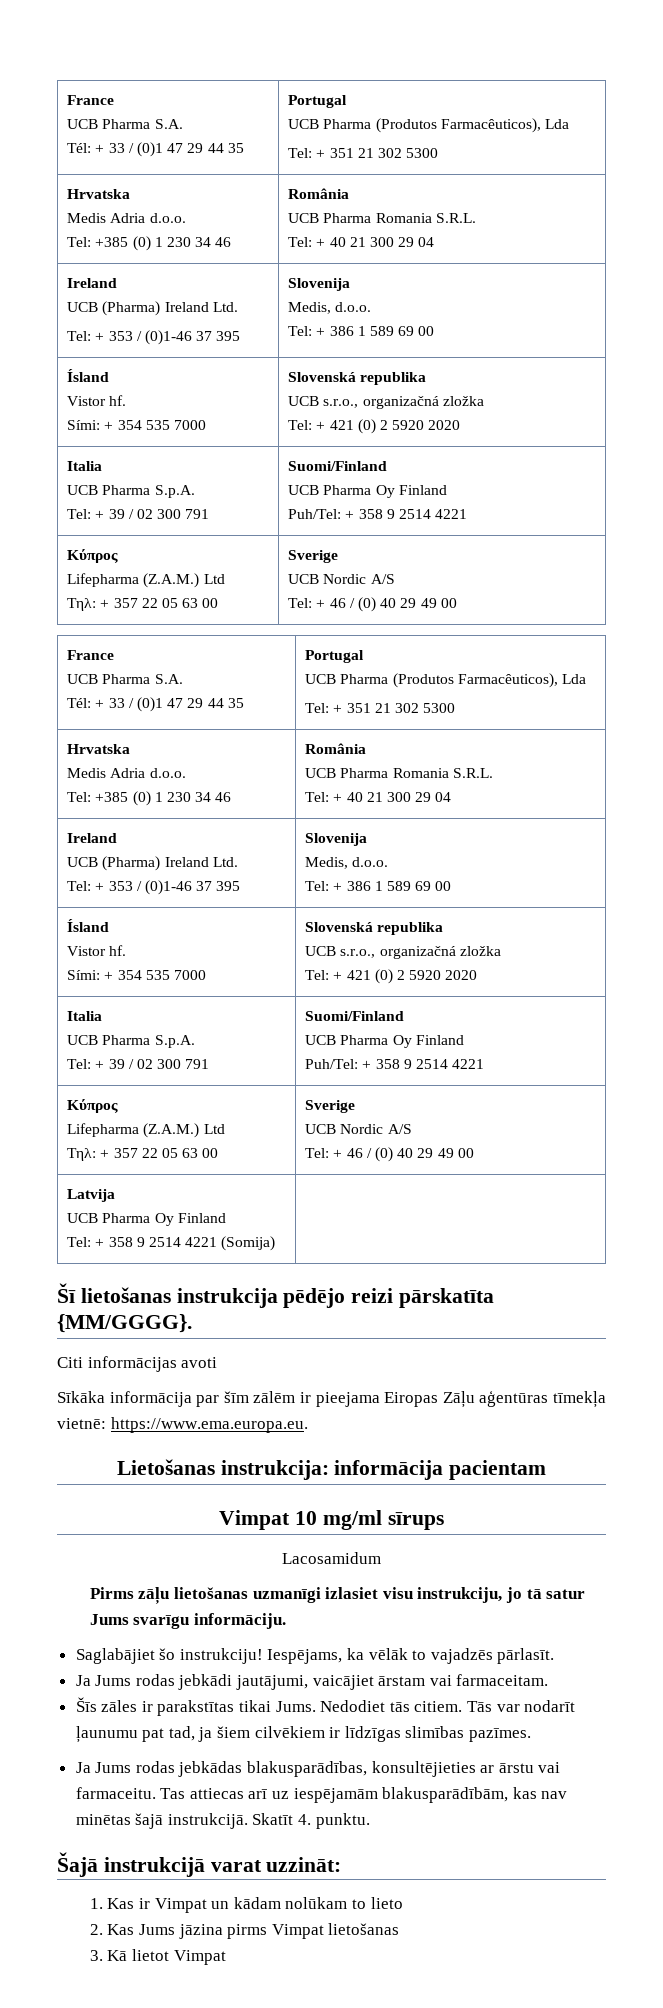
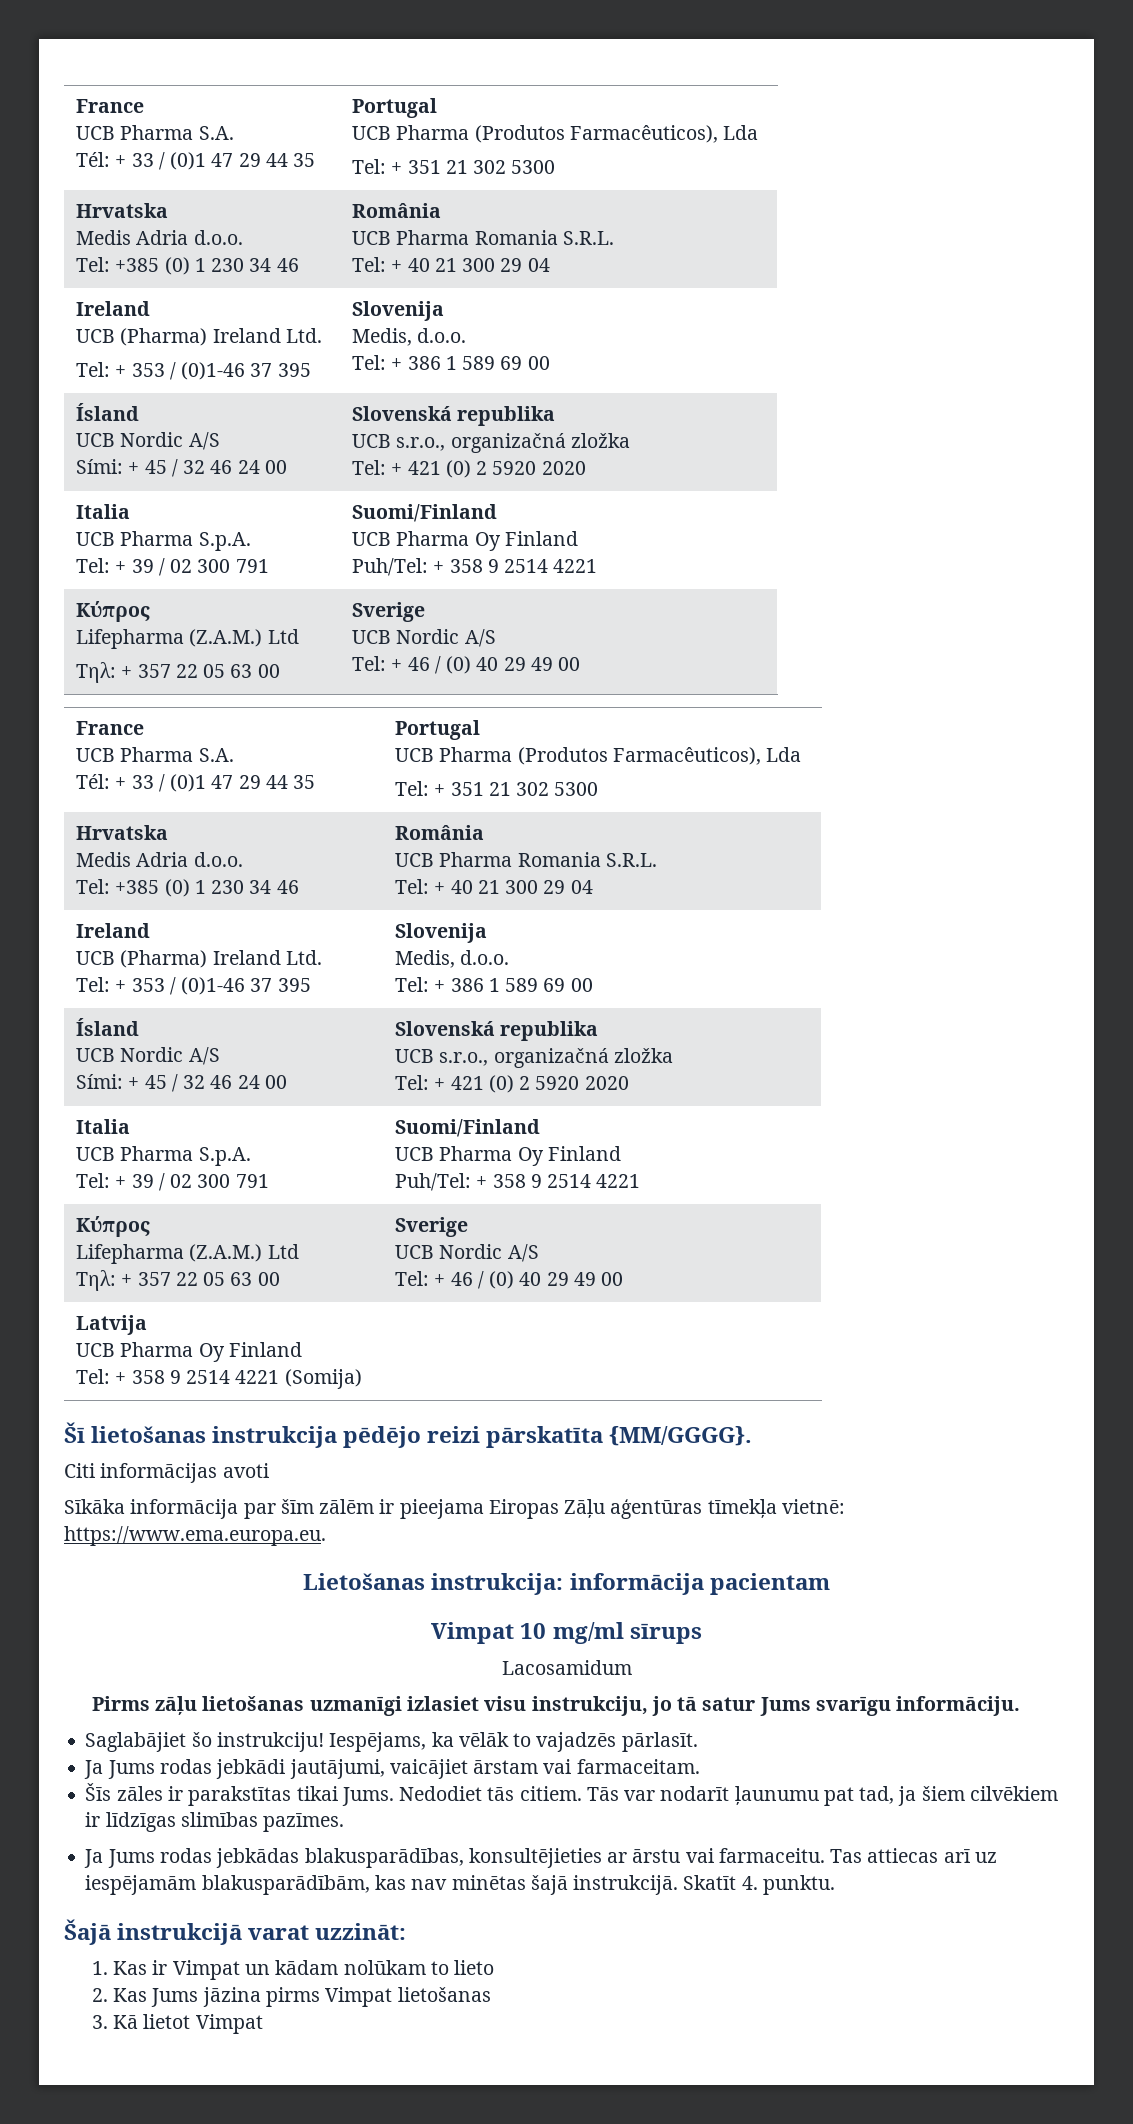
[67,395,127,406] [67,420,206,430] Vistor hf. // Sími: + 354 535 7000 -> [75,432,220,450] [75,459,287,477] UCB Nordic A/S // Sími: + 45 / 32 46 24 00
[67,945,127,956] [67,970,206,980] Vistor hf. // Sími: + 354 535 7000 -> [75,1047,220,1065] [75,1074,287,1092] UCB Nordic A/S // Sími: + 45 / 32 46 24 00

